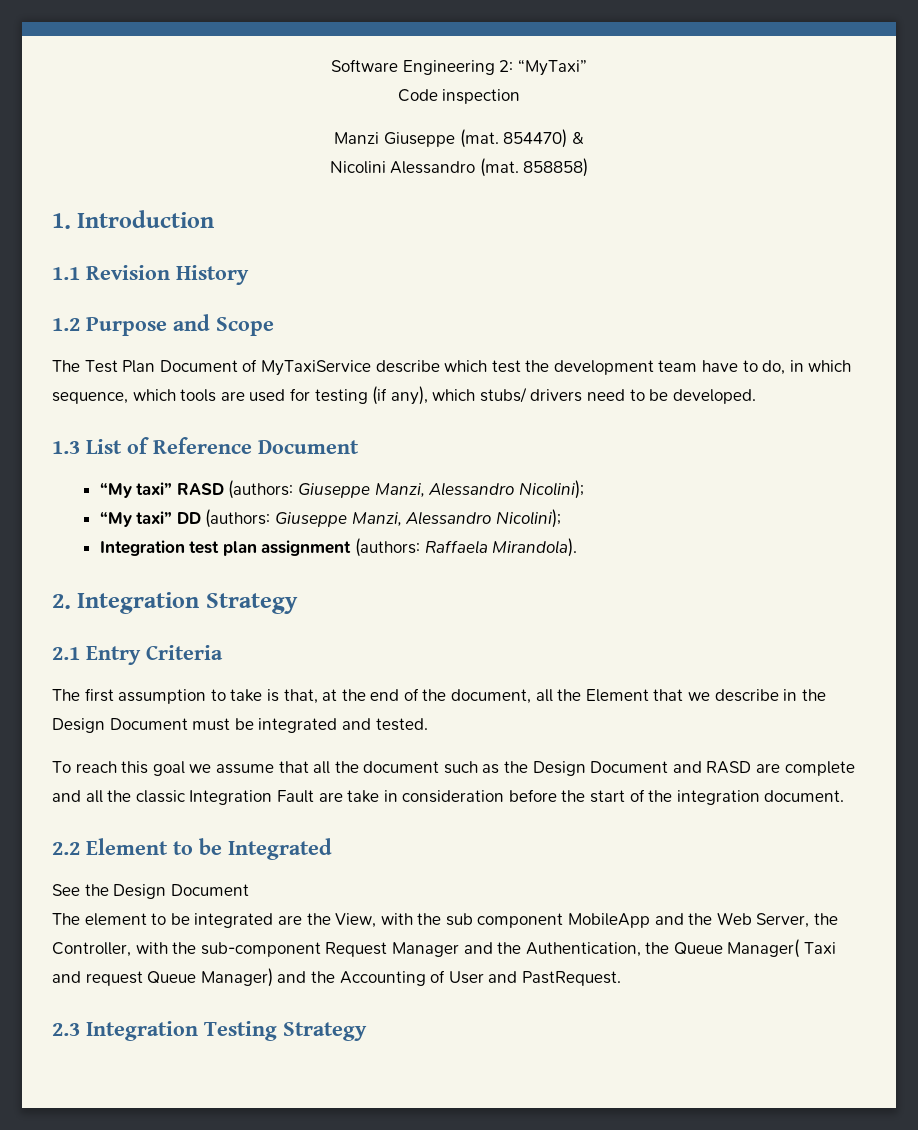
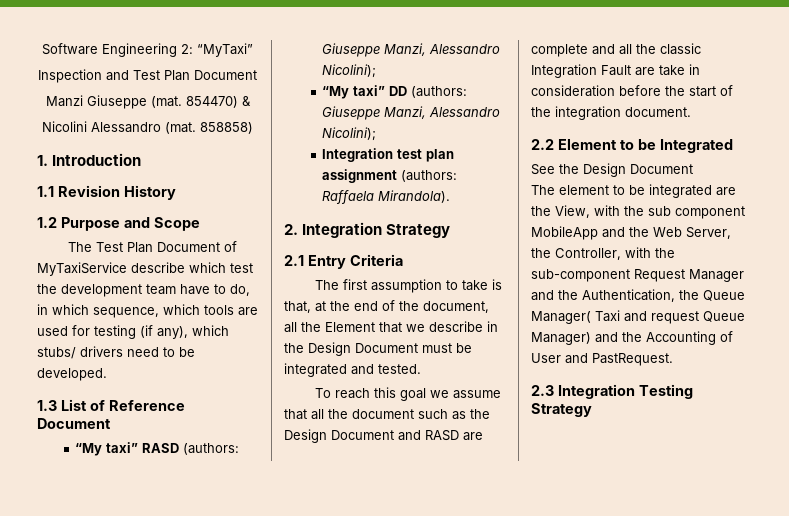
[397,89,521,104] Code inspection -> [38,69,257,83] Inspection and Test Plan Document

